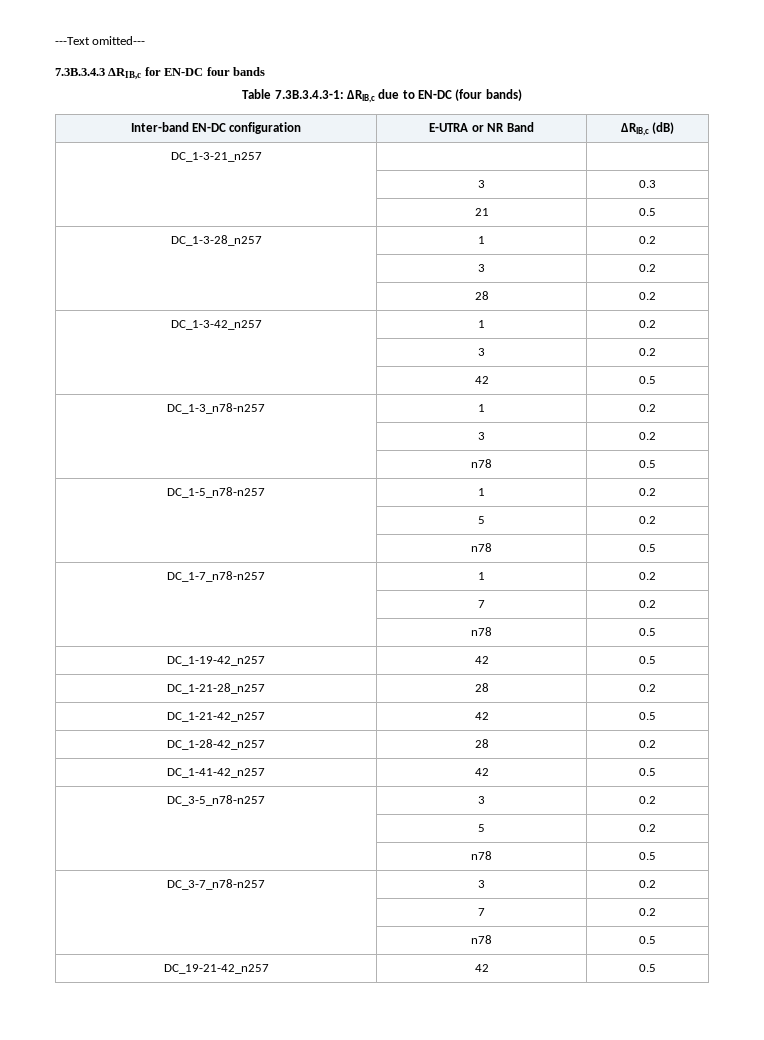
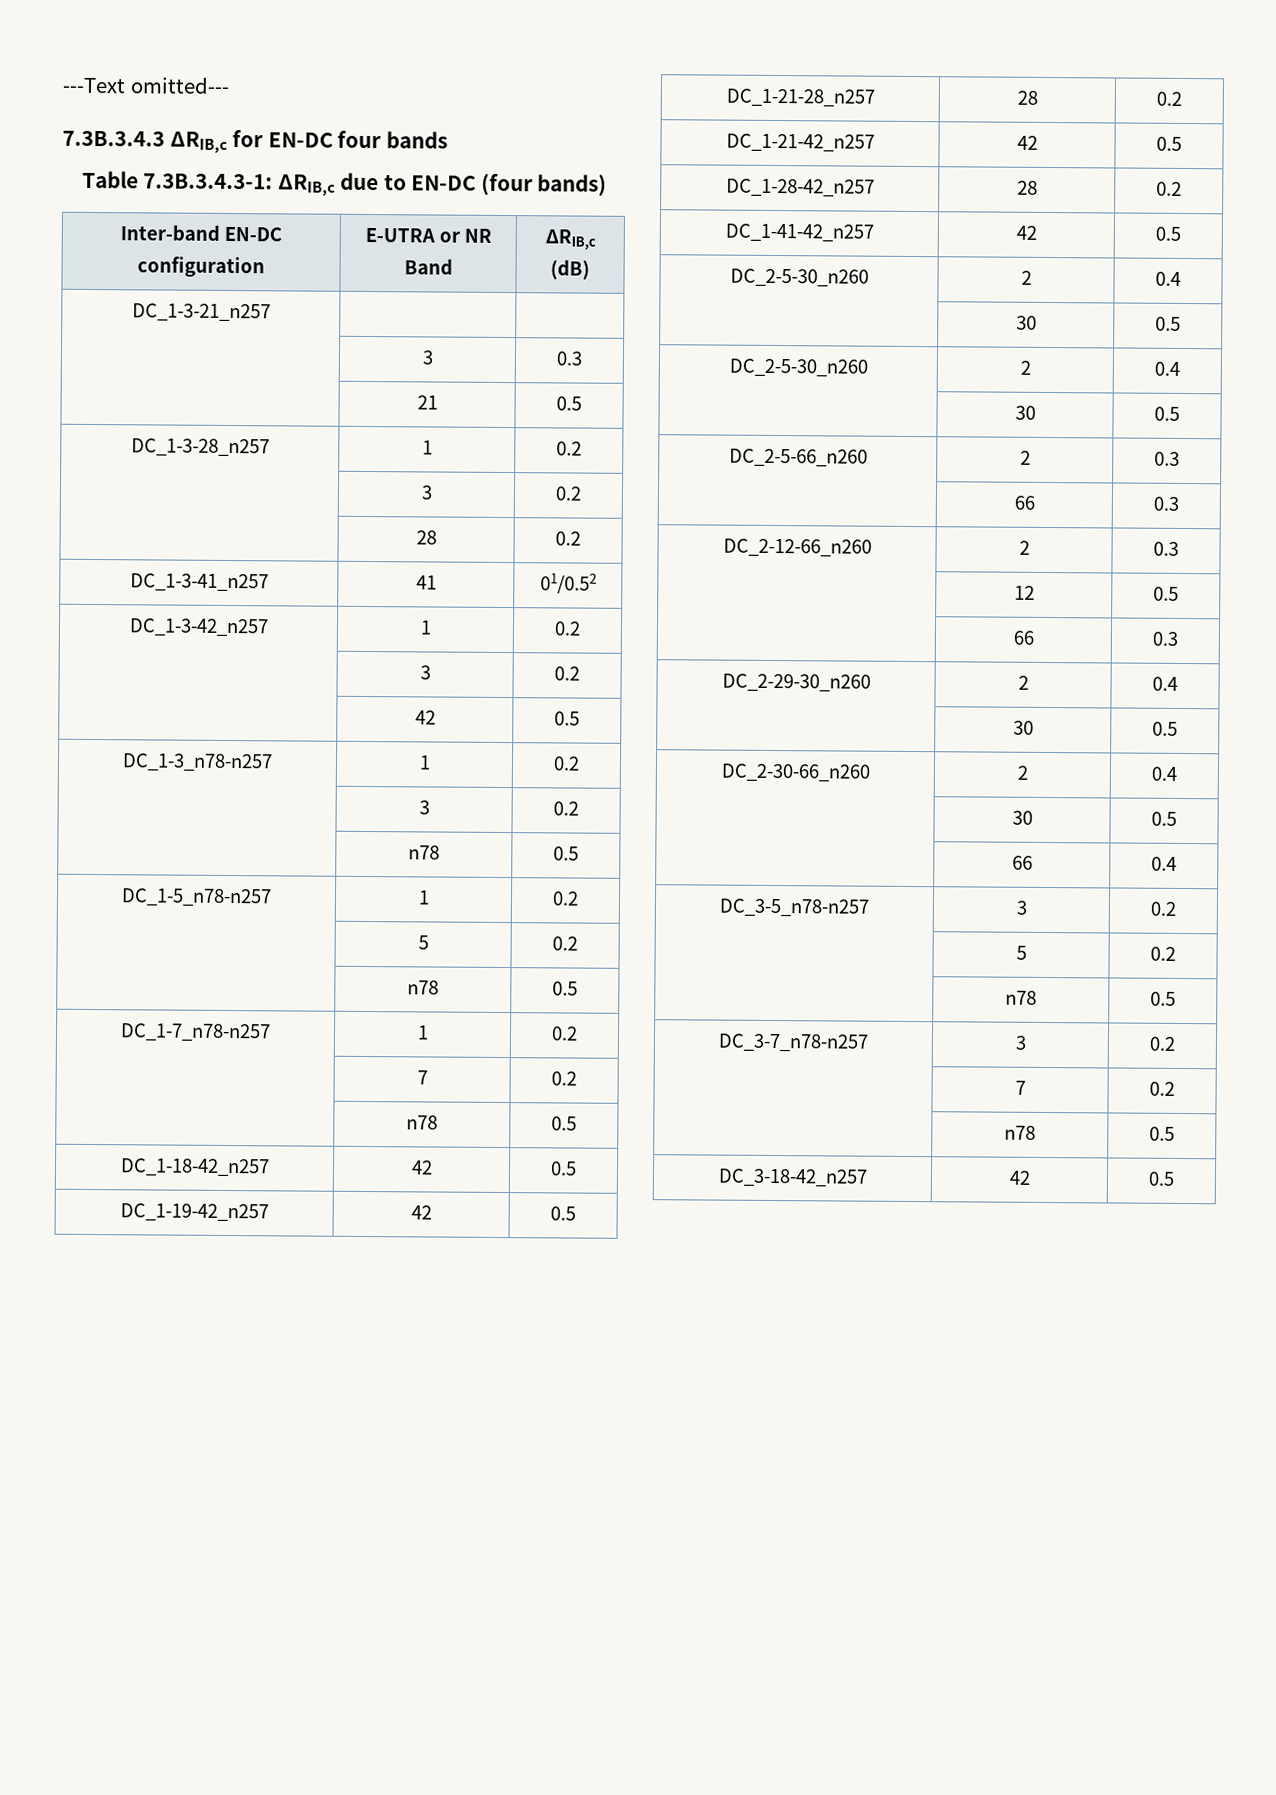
(656, 296) none -> [129,573,269,592] [415,575,437,590] [539,573,597,594] // DC_1-3-41_n257 | 41 | 01/0.52
(656, 632) none -> [119,1158,270,1177] [410,1160,433,1175] [550,1161,577,1176] // DC_1-18-42_n257 | 42 | 0.5
(656, 772) none -> [729,268,869,287] [1020,270,1032,285] [1155,271,1181,286] [1015,315,1037,330] [1155,316,1181,331] [728,358,868,377] [1019,360,1031,375] [1154,361,1180,376] [1014,405,1036,420] [1154,406,1180,421] [728,448,868,467] [1019,450,1031,465] [1154,451,1180,466] [1013,495,1035,510] [1153,496,1179,511] [722,538,872,557] [1018,540,1030,555] [1153,541,1179,556] [1013,585,1035,600] [1153,586,1179,601] [1012,630,1034,645] [1152,631,1178,646] [721,673,871,692] [1017,675,1029,690] [1152,676,1178,691] [1012,720,1034,735] [1152,721,1178,736] [720,763,870,782] [1016,765,1028,780] [1151,766,1177,781] [1011,810,1033,825] [1151,811,1177,826] [1011,855,1033,870] [1151,856,1177,871] // DC_2-5-30_n260 | 2 | 0.4 // | 30 | 0.5 // DC_2-5-30_n260 | 2 | 0.4 // | 30 | 0.5 // DC_2-5-66_n260 | 2 | 0.3 // | 66 | 0.3 // DC_2-12-66_n260 | 2 | 0.3 // | 12 | 0.5 // | 66 | 0.3 // DC_2-29-30_n260 | 2 | 0.4 // | 30 | 0.5 // DC_2-30-66_n260 | 2 | 0.4 // | 30 | 0.5 // | 66 | 0.4
[163,964,269,974] DC_19-21-42_n257 -> [717,1168,868,1187] DC_3-18-42_n257

